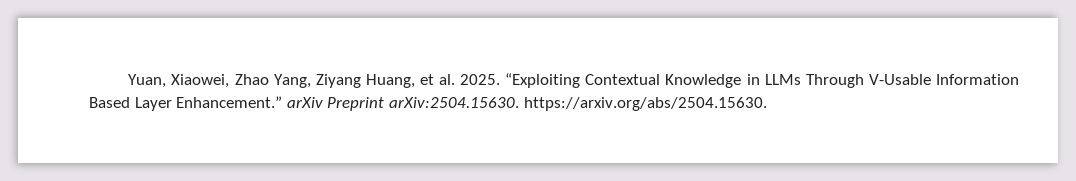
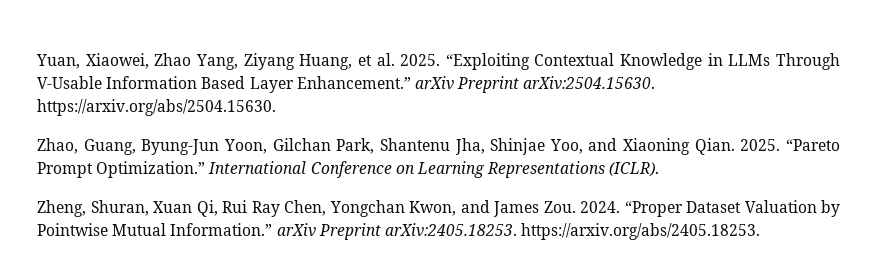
(767, 104) none -> [37,138,840,155] [37,161,660,178] [37,200,840,217] [37,223,761,240] // Zhao, Guang, Byung-Jun Yoon, Gilchan Park, Shantenu Jha, Shinjae Yoo, and Xiaoning Qian. 2025. “Pareto Prompt Optimization.” International Conference on Learning Representations (ICLR). // Zheng, Shuran, Xuan Qi, Rui Ray Chen, Yongchan Kwon, and James Zou. 2024. “Proper Dataset Valuation by Pointwise Mutual Information.” arXiv Preprint arXiv:2405.18253. https://arxiv.org/abs/2405.18253.

